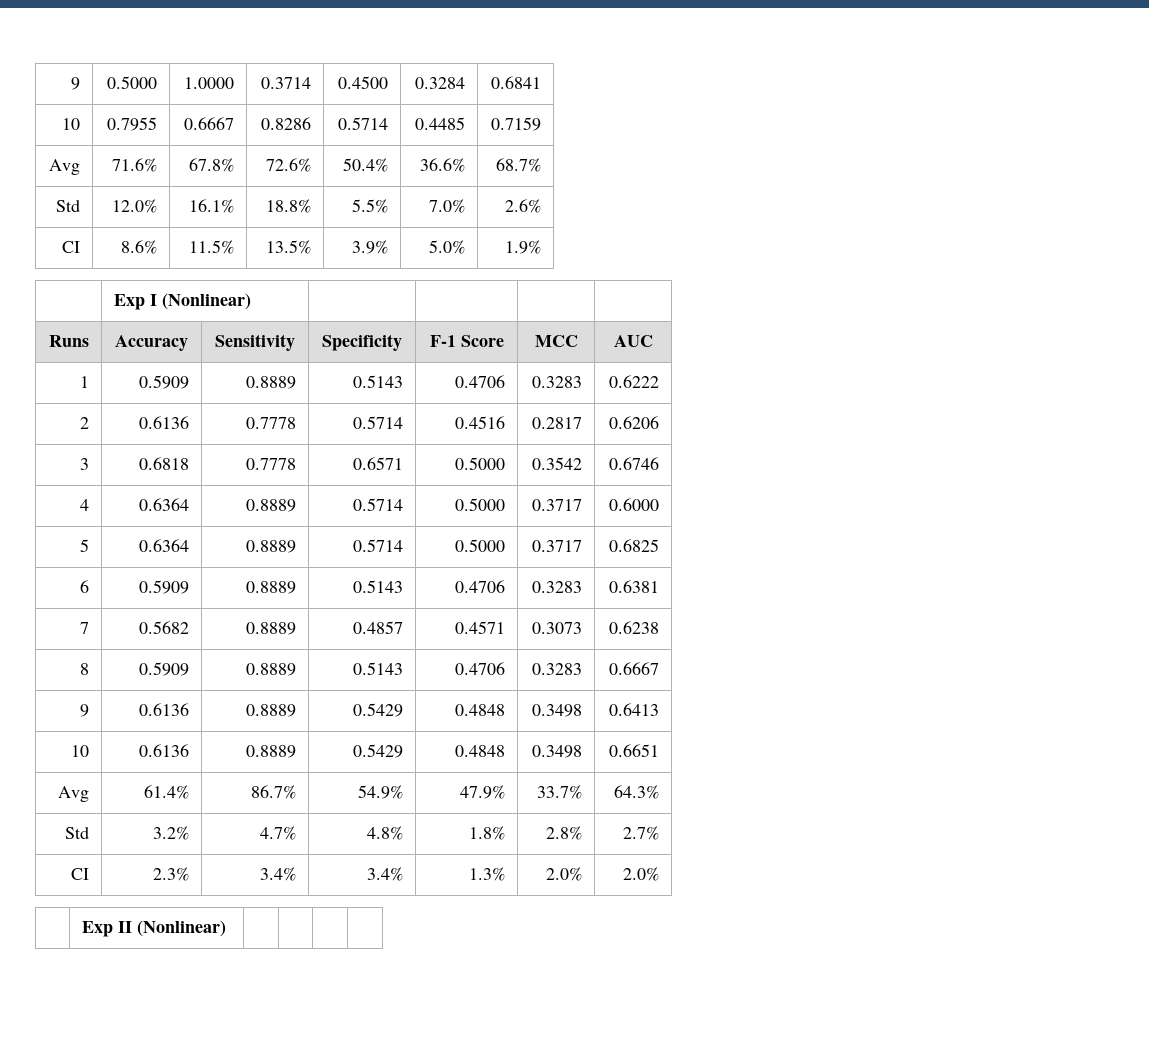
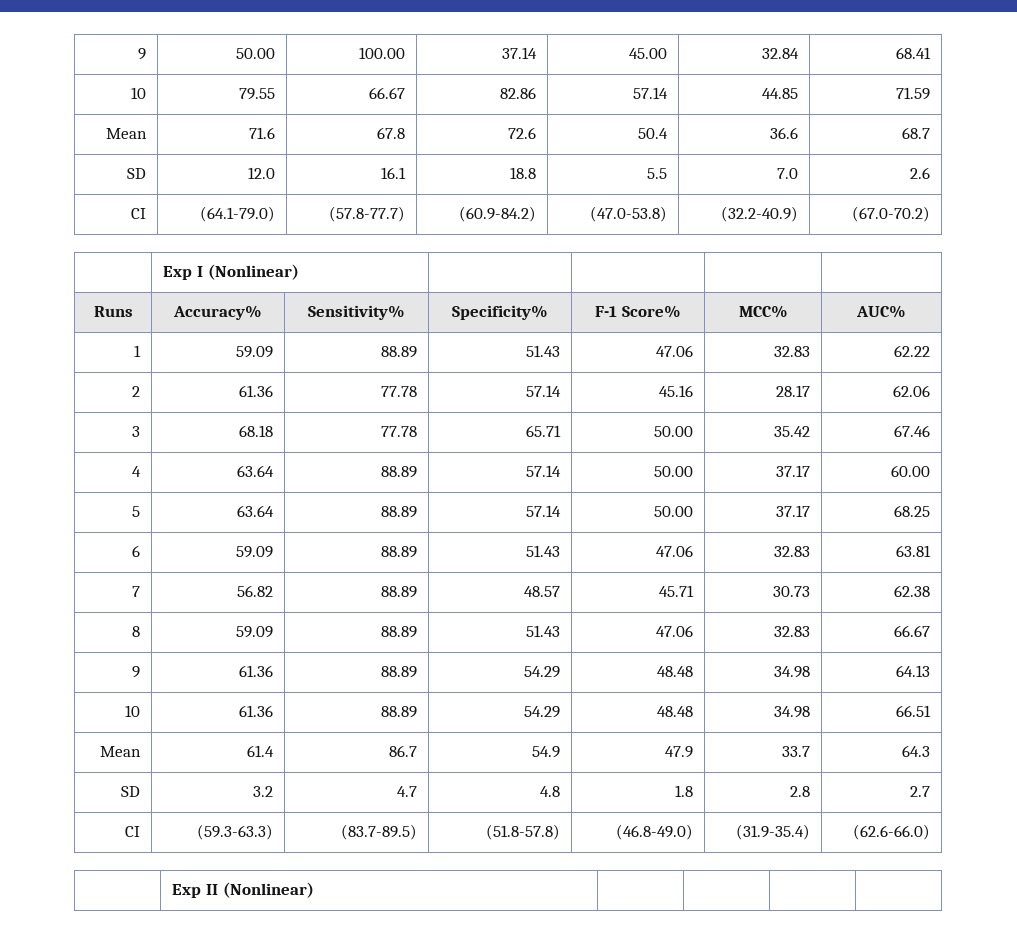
[71,77,81,90] [107,76,158,89] [184,77,235,89] [261,77,312,89] [338,76,389,89] [415,77,466,89] [491,76,542,89] [62,118,81,130] [107,117,158,131] [184,117,235,130] [261,117,312,130] [338,117,389,130] [415,117,466,130] [491,117,542,131] [49,159,81,175] [112,158,158,172] [189,158,235,172] [266,158,312,172] [343,158,389,172] [420,158,466,172] [496,158,542,172] [56,200,81,212] [112,199,158,213] [189,199,235,213] [266,199,312,213] [352,199,389,213] [429,199,466,213] [505,199,542,213] [62,241,81,253] [121,240,158,254] [189,240,235,254] [266,240,312,254] [352,240,389,254] [429,240,466,254] [505,240,542,254] [113,293,251,310] [48,335,89,347] [115,335,188,351] [215,334,295,351] [322,334,402,351] [429,335,504,347] [534,335,578,347] [613,335,653,347] [80,376,90,388] [139,375,190,389] [246,376,297,389] [353,375,404,388] [455,375,506,388] [532,376,583,388] [609,375,660,388] [80,417,90,429] [139,416,190,429] [246,417,297,429] [353,416,404,429] [455,416,506,429] [532,417,583,429] [609,416,660,429] [80,458,90,470] [139,457,190,470] [246,458,297,470] [353,457,404,470] [455,457,506,470] [532,457,583,470] [609,457,660,470] [80,499,90,511] [139,498,190,511] [246,499,297,512] [353,498,404,511] [455,498,506,511] [532,499,583,511] [609,498,660,511] [80,539,90,552] [139,539,190,552] [246,540,297,553] [353,539,404,552] [455,539,506,552] [532,540,583,552] [609,539,660,552] [80,580,90,593] [139,580,190,594] [246,581,297,594] [353,580,404,593] [455,580,506,593] [532,581,583,593] [609,580,660,593] [80,622,90,634] [139,621,190,634] [246,622,297,635] [353,621,404,634] [455,621,506,634] [532,622,583,634] [609,621,660,634] [80,663,90,675] [139,662,190,676] [246,663,297,676] [353,662,404,675] [455,662,506,675] [532,663,583,675] [609,662,660,675] [80,704,90,717] [139,703,190,716] [246,704,297,717] [353,703,404,717] [455,704,506,716] [532,704,583,717] [609,703,660,716] [71,745,90,757] [139,744,190,757] [246,745,297,758] [353,744,404,758] [455,745,506,757] [532,745,583,758] [609,744,660,757] [58,786,90,802] [144,785,190,799] [251,785,297,799] [358,785,404,799] [460,785,506,799] [537,785,583,799] [614,785,660,799] [65,827,90,839] [153,826,190,840] [260,826,297,840] [367,826,404,840] [469,826,506,840] [546,826,583,840] [623,826,660,840] [71,868,90,880] [153,867,190,881] [260,867,297,881] [367,867,404,881] [469,867,506,881] [546,867,583,881] [623,867,660,881] 9 | 0.5000 | 1.0000 | 0.3714 | 0.4500 | 0.3284 | 0.6841 // 10 | 0.7955 | 0.6667 | 0.8286 | 0.5714 | 0.4485 | 0.7159 // Avg | 71.6% | 67.8% | 72.6% | 50.4% | 36.6% | 68.7% // Std | 12.0% | 16.1% | 18.8% | 5.5% | 7.0% | 2.6% // CI | 8.6% | 11.5% | 13.5% | 3.9% | 5.0% | 1.9% // | Exp I (Nonlinear) | | | | // Runs | Accuracy | Sensitivity | Specificity | F-1 Score | MCC | AUC // 1 | 0.5909 | 0.8889 | 0.5143 | 0.4706 | 0.3283 | 0.6222 // 2 | 0.6136 | 0.7778 | 0.5714 | 0.4516 | 0.2817 | 0.6206 // 3 | 0.6818 | 0.7778 | 0.6571 | 0.5000 | 0.3542 | 0.6746 // 4 | 0.6364 | 0.8889 | 0.5714 | 0.5000 | 0.3717 | 0.6000 // 5 | 0.6364 | 0.8889 | 0.5714 | 0.5000 | 0.3717 | 0.6825 // 6 | 0.5909 | 0.8889 | 0.5143 | 0.4706 | 0.3283 | 0.6381 // 7 | 0.5682 | 0.8889 | 0.4857 | 0.4571 | 0.3073 | 0.6238 // 8 | 0.5909 | 0.8889 | 0.5143 | 0.4706 | 0.3283 | 0.6667 // 9 | 0.6136 | 0.8889 | 0.5429 | 0.4848 | 0.3498 | 0.6413 // 10 | 0.6136 | 0.8889 | 0.5429 | 0.4848 | 0.3498 | 0.6651 // Avg | 61.4% | 86.7% | 54.9% | 47.9% | 33.7% | 64.3% // Std | 3.2% | 4.7% | 4.8% | 1.8% | 2.8% | 2.7% // CI | 2.3% | 3.4% | 3.4% | 1.3% | 2.0% | 2.0% -> [137,48,146,60] [235,48,275,59] [358,47,405,59] [501,47,537,59] [628,48,667,59] [761,48,799,59] [895,47,931,59] [130,87,146,99] [238,88,275,100] [368,87,405,99] [499,87,536,99] [632,87,668,99] [761,88,798,99] [895,87,930,100] [105,128,147,139] [248,127,275,139] [376,127,405,139] [507,127,536,139] [637,128,668,139] [769,127,798,139] [901,127,930,139] [126,168,146,179] [247,167,275,179] [380,167,406,179] [509,167,536,179] [646,168,667,179] [776,168,798,179] [909,167,930,179] [130,208,146,219] [199,206,275,222] [328,206,405,222] [458,206,536,222] [589,206,667,222] [720,206,798,222] [851,206,930,222] [163,264,299,280] [93,306,133,317] [173,305,262,320] [308,305,405,320] [452,305,548,320] [595,305,681,318] [738,305,788,318] [856,305,906,318] [133,345,141,357] [235,346,273,358] [380,346,417,358] [525,345,560,357] [655,345,693,357] [773,346,810,357] [893,345,930,357] [131,386,140,397] [238,385,273,397] [380,386,417,397] [525,385,561,397] [658,385,693,397] [775,385,810,397] [892,385,930,397] [131,426,140,437] [238,425,273,437] [380,426,417,437] [525,425,561,437] [653,426,693,437] [773,426,810,437] [893,425,930,437] [131,466,141,477] [236,465,274,477] [380,466,417,478] [525,465,561,477] [653,466,693,477] [775,465,810,477] [890,465,930,477] [131,506,140,517] [236,505,274,517] [380,506,417,518] [525,505,561,517] [653,506,693,517] [775,505,810,517] [893,505,930,517] [131,545,140,557] [235,546,273,558] [380,546,417,558] [525,545,560,557] [655,545,693,557] [773,546,810,557] [895,545,931,557] [131,586,140,597] [236,585,273,597] [380,586,417,598] [523,586,560,597] [658,585,694,597] [772,586,810,597] [893,585,930,597] [131,626,140,637] [235,626,273,638] [380,626,417,638] [525,625,560,637] [655,625,693,637] [773,626,810,637] [893,625,930,637] [131,666,140,678] [238,665,273,677] [380,666,417,678] [523,666,560,678] [656,666,693,677] [773,666,810,678] [895,665,930,677] [124,705,140,717] [238,705,273,717] [380,706,417,718] [523,706,560,718] [656,706,693,717] [773,706,810,718] [895,705,931,717] [99,746,141,757] [246,745,274,757] [388,745,417,757] [531,746,560,758] [664,746,693,758] [781,746,810,757] [901,745,930,757] [120,786,140,797] [252,786,273,797] [396,786,417,797] [539,786,560,797] [674,785,693,797] [789,786,810,797] [909,786,930,797] [124,826,140,837] [196,824,273,840] [340,824,417,840] [485,824,560,840] [615,824,693,840] [735,824,810,840] [852,824,930,840] 9 | 50.00 | 100.00 | 37.14 | 45.00 | 32.84 | 68.41 // 10 | 79.55 | 66.67 | 82.86 | 57.14 | 44.85 | 71.59 // Mean | 71.6 | 67.8 | 72.6 | 50.4 | 36.6 | 68.7 // SD | 12.0 | 16.1 | 18.8 | 5.5 | 7.0 | 2.6 // CI | (64.1-79.0) | (57.8-77.7) | (60.9-84.2) | (47.0-53.8) | (32.2-40.9) | (67.0-70.2) // | Exp I (Nonlinear) | | | | // Runs | Accuracy% | Sensitivity% | Specificity% | F-1 Score% | MCC% | AUC% // 1 | 59.09 | 88.89 | 51.43 | 47.06 | 32.83 | 62.22 // 2 | 61.36 | 77.78 | 57.14 | 45.16 | 28.17 | 62.06 // 3 | 68.18 | 77.78 | 65.71 | 50.00 | 35.42 | 67.46 // 4 | 63.64 | 88.89 | 57.14 | 50.00 | 37.17 | 60.00 // 5 | 63.64 | 88.89 | 57.14 | 50.00 | 37.17 | 68.25 // 6 | 59.09 | 88.89 | 51.43 | 47.06 | 32.83 | 63.81 // 7 | 56.82 | 88.89 | 48.57 | 45.71 | 30.73 | 62.38 // 8 | 59.09 | 88.89 | 51.43 | 47.06 | 32.83 | 66.67 // 9 | 61.36 | 88.89 | 54.29 | 48.48 | 34.98 | 64.13 // 10 | 61.36 | 88.89 | 54.29 | 48.48 | 34.98 | 66.51 // Mean | 61.4 | 86.7 | 54.9 | 47.9 | 33.7 | 64.3 // SD | 3.2 | 4.7 | 4.8 | 1.8 | 2.8 | 2.7 // CI | (59.3-63.3) | (83.7-89.5) | (51.8-57.8) | (46.8-49.0) | (31.9-35.4) | (62.6-66.0)

